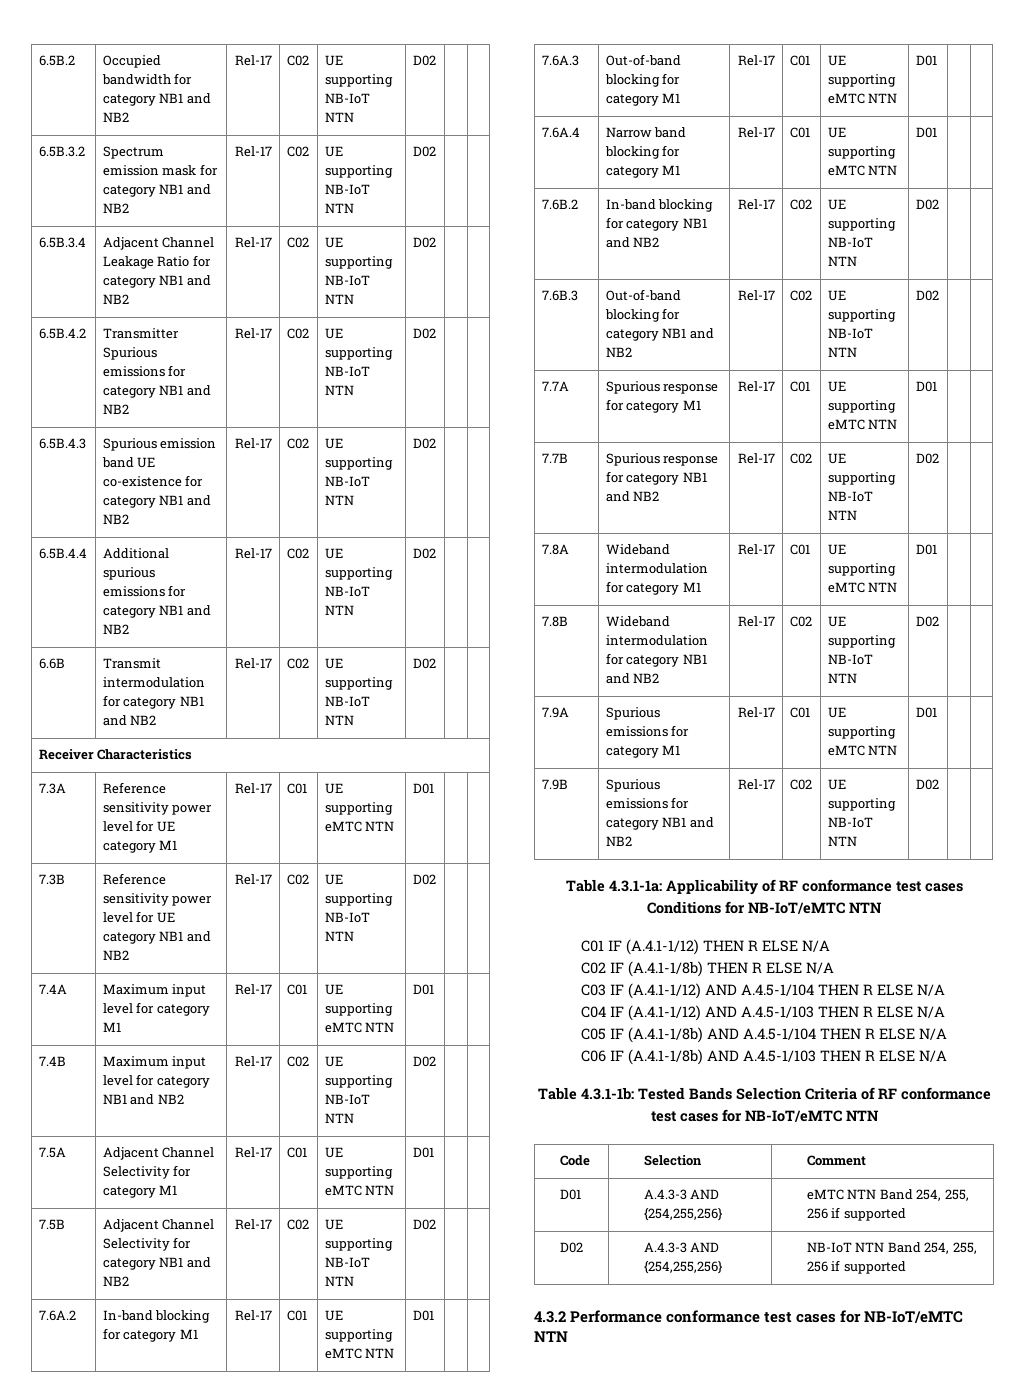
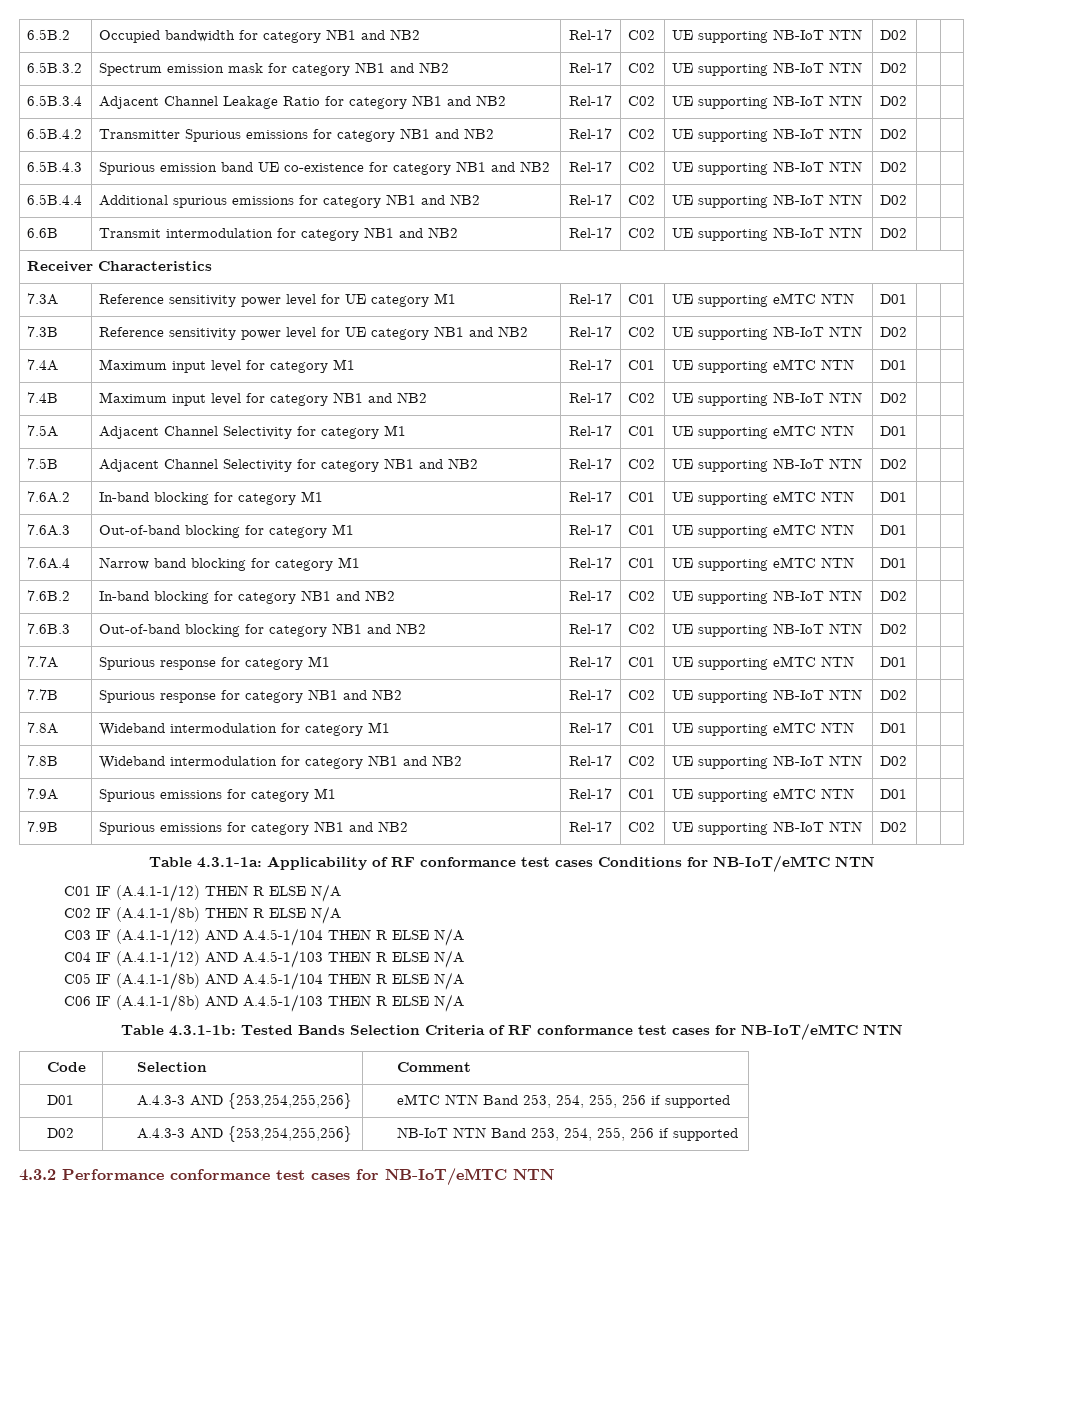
[643,1207,723,1221] {254,255,256} -> [228,1093,353,1109] {253,254,255,256}
(913, 1194) none -> [523,1094,552,1108] 253,
[643,1260,723,1274] {254,255,256} -> [228,1126,353,1142] {253,254,255,256}
(921, 1247) none -> [531,1127,560,1141] 253,

